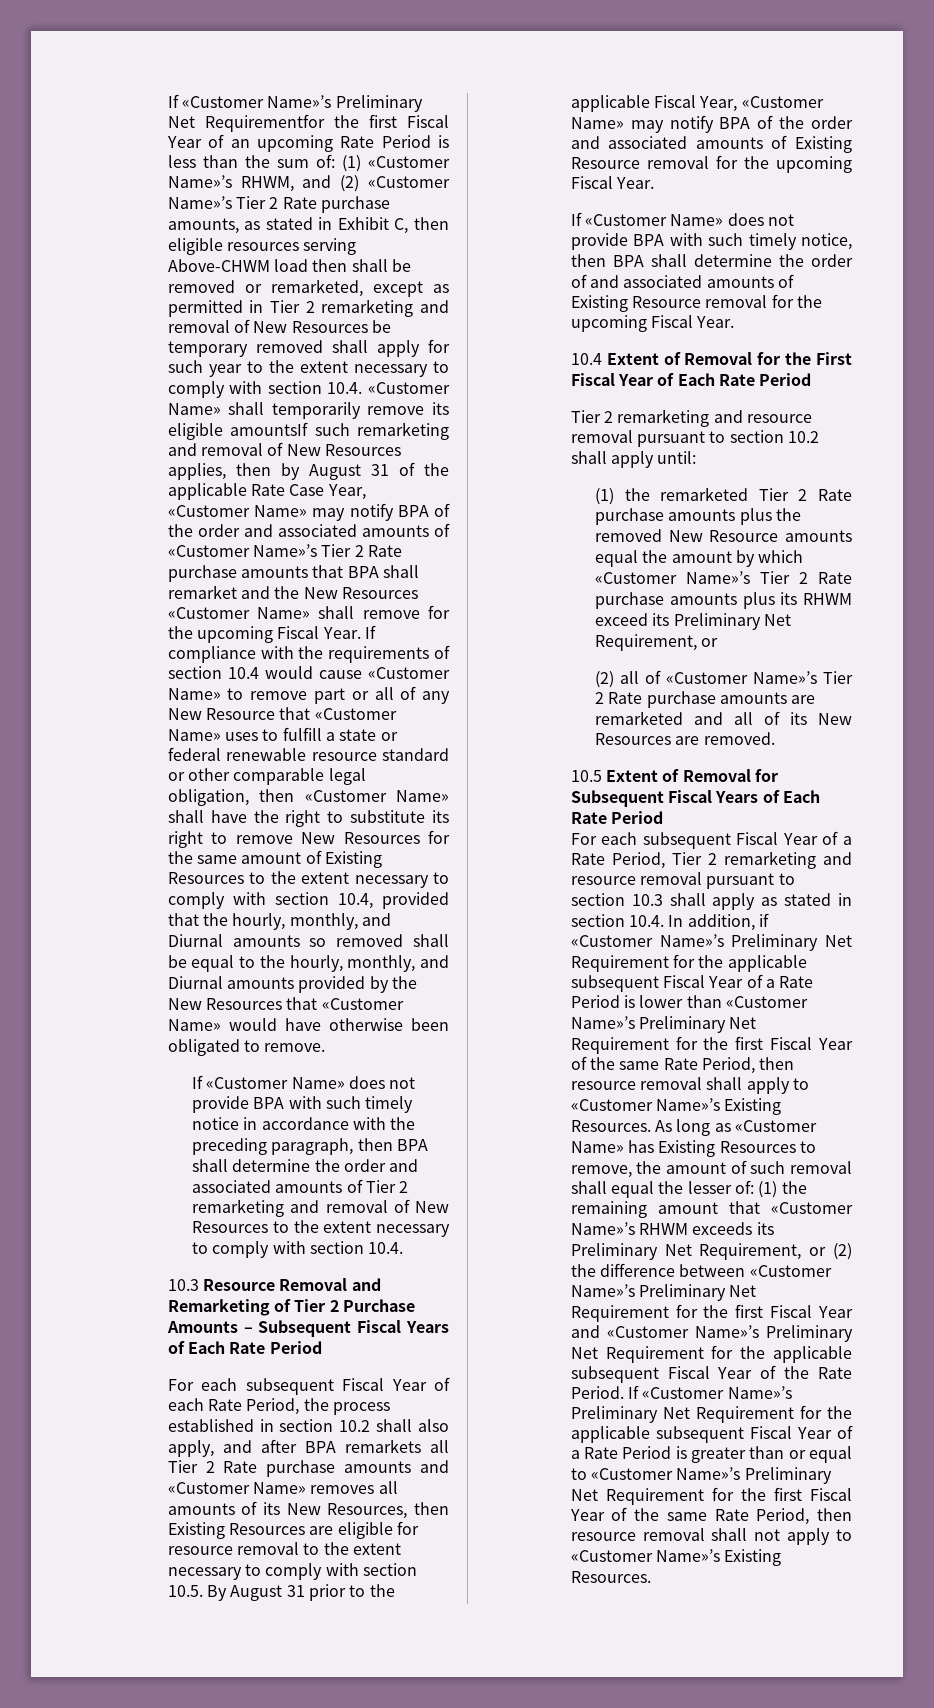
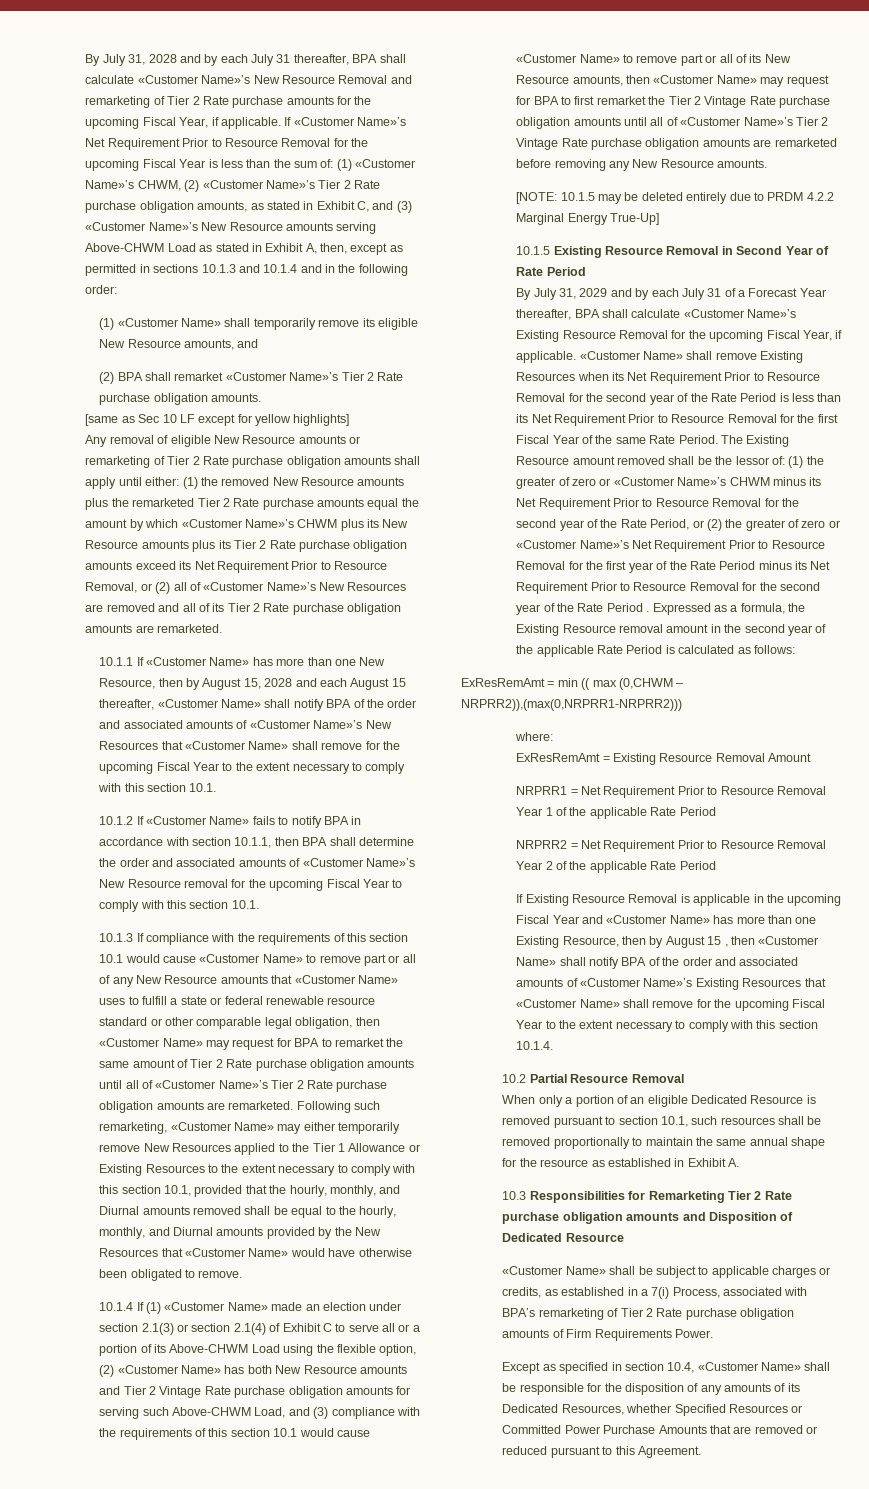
[167,94,423,112] [167,114,450,132] [166,134,431,152] If «Customer Name»’s Preliminary Net Requirementfor the first Fiscal Year of an upcoming Rate Period -> [85,54,406,66] [85,75,412,84] [85,96,372,108] [85,117,407,129] [85,138,369,150] [85,159,206,171] By July 31, 2028 and by each July 31 thereafter, BPA shall calculate «Customer Name»’s New Resource Removal and remarketing of Tier 2 Rate purchase amounts for the upcoming Fiscal Year, if applicable. If «Customer Name»’s Net Requirement Prior to Resource Removal for the upcoming Fiscal Year
[240,175,332,192] RHWM, and -> [137,180,181,191] CHWM,
(391, 204) none -> [139,201,194,213] obligation
[414,217,450,230] [167,238,357,255] [167,259,412,272] [167,279,450,297] [167,299,449,317] [167,319,392,333] [167,339,451,357] [167,360,450,377] [167,381,363,398] then eligible resources serving Above-CHWM load then shall be removed or remarketed, except as permitted in Tier 2 remarketing and removal of New Resources be temporary removed shall apply for such year to the extent necessary to comply with section 10.4. -> [372,201,412,213] [85,222,377,234] [85,243,403,255] [85,264,408,276] [85,285,118,294] [99,318,115,330] and (3) «Customer Name»’s New Resource amounts serving Above-CHWM Load as stated in Exhibit A, then, except as permitted in sections 10.1.3 and 10.1.4 and in the following order: // (1)
[230,422,449,440] [167,442,402,456] [167,462,450,480] [167,483,366,500] [167,505,346,521] amountsIf such remarketing and removal of New Resources applies, then by August 31 of the applicable Rate Case Year, «Customer Name» may -> [99,339,259,350] [99,372,404,384] [99,393,262,405] [85,414,350,426] [85,435,361,447] [85,456,421,468] [85,477,405,489] [85,498,419,510] [85,519,409,531] [85,540,408,552] [85,561,388,573] [85,582,407,594] [85,603,402,615] [85,624,223,633] [99,657,386,666] [99,678,406,690] [99,699,291,710] New Resource amounts, and // (2) BPA shall remarket «Customer Name»’s Tier 2 Rate purchase obligation amounts. // [same as Sec 10 LF except for yellow highlights] // Any removal of eligible New Resource amounts or remarketing of Tier 2 Rate purchase obligation amounts shall apply until either: (1) the removed New Resource amounts plus the remarketed Tier 2 Rate purchase amounts equal the amount by which «Customer Name»’s CHWM plus its New Resource amounts plus its Tier 2 Rate purchase obligation amounts exceed its Net Requirement Prior to Resource Removal, or (2) all of «Customer Name»’s New Resources are removed and all of its Tier 2 Rate purchase obligation amounts are remarketed. // 10.1.1 If «Customer Name» has more than one New Resource, then by August 15, 2028 and each August 15 thereafter, «Customer Name» shall
[321,544,403,557] [167,565,420,582] [167,585,419,599] [167,605,451,619] [167,626,361,643] Tier 2 Rate purchase amounts that BPA shall remarket and the New Resources «Customer Name» shall remove for the upcoming Fiscal Year. -> [365,720,392,729] [99,741,400,750] [99,762,406,774] [98,783,217,792] [99,816,362,828] [99,837,414,848] [99,858,415,867] [99,879,403,891] [99,900,259,912] [99,933,134,942] New Resources that «Customer Name» shall remove for the upcoming Fiscal Year to the extent necessary to comply with this section 10.1. // 10.1.2 If «Customer Name» fails to notify BPA in accordance with section 10.1.1, then BPA shall determine the order and associated amounts of «Customer Name»’s New Resource removal for the upcoming Fiscal Year to comply with this section 10.1. // 10.1.3
[167,666,259,679] section 10.4 -> [346,933,409,942] [99,954,124,963] this section 10.1
(276, 714) none -> [220,975,268,984] amounts
[167,810,449,827] [167,830,450,848] [167,850,322,864] shall have the right to substitute its right to remove New Resources for the same amount of -> [206,1038,404,1050] [99,1059,415,1071] [99,1080,388,1092] [99,1101,381,1113] [99,1122,401,1134] [99,1143,420,1155] may request for BPA to remarket the same amount of Tier 2 Rate purchase obligation amounts until all of «Customer Name»’s Tier 2 Rate purchase obligation amounts are remarketed. Following such remarketing, «Customer Name» may either temporarily remove New Resources applied to the Tier 1 Allowance or
[274,892,373,909] section 10.4, -> [99,1185,192,1196] this section 10.1,
[309,938,327,947] so -> (190, 1210) none
[192,1075,416,1089] [192,1096,414,1113] [192,1117,416,1130] [192,1138,429,1155] [192,1159,419,1172] [192,1179,409,1193] [192,1199,449,1217] [192,1220,450,1237] [192,1241,404,1258] [167,1278,381,1291] [167,1299,416,1316] [166,1320,450,1337] [167,1341,322,1354] [167,1377,451,1395] [167,1398,391,1415] [167,1419,449,1432] [167,1439,449,1457] [167,1460,449,1477] [167,1481,398,1494] [167,1501,449,1519] [167,1521,420,1539] [167,1542,402,1555] [167,1563,418,1580] [167,1584,395,1601] [570,95,824,112] [570,115,853,133] [570,135,852,153] [570,155,852,173] [570,176,655,189] [570,212,795,226] [570,233,852,250] [570,254,853,267] [570,274,795,288] [570,294,823,312] [570,315,735,332] [570,352,852,365] [570,373,812,386] [570,409,813,427] [570,430,820,447] [570,451,697,468] [595,487,852,505] [595,508,802,525] [595,529,852,542] [595,550,804,567] [595,571,852,584] [595,592,852,609] [595,613,792,630] [595,634,719,651] [595,670,853,688] [595,691,816,708] [595,711,852,725] [595,732,775,745] [570,769,779,782] [570,790,821,807] [570,811,664,824] [570,831,852,849] [570,851,852,869] [570,872,795,889] [570,893,852,910] [570,913,770,931] [570,934,852,951] [570,954,807,972] [570,974,814,992] [570,995,809,1008] [570,1016,757,1033] [570,1036,853,1054] [570,1056,795,1074] [570,1077,810,1094] [570,1098,782,1115] [570,1119,818,1136] [570,1140,817,1157] [570,1160,852,1178] [570,1180,807,1198] [570,1201,853,1218] [570,1222,774,1235] [570,1243,852,1260] [570,1263,832,1277] [570,1284,757,1301] [570,1304,853,1322] [570,1325,853,1342] [570,1345,852,1363] [570,1365,852,1383] [570,1385,792,1399] [570,1405,852,1423] [570,1425,853,1443] [570,1446,852,1463] [570,1467,832,1484] [570,1487,852,1505] [569,1507,852,1525] [570,1528,852,1545] [570,1549,782,1566] [570,1571,651,1583] If «Customer Name» does not provide BPA with such timely notice in accordance with the preceding paragraph, then BPA shall determine the order and associated amounts of Tier 2 remarketing and removal of New Resources to the extent necessary to comply with section 10.4. // 10.3 Resource Removal and Remarketing of Tier 2 Purchase Amounts – Subsequent Fiscal Years of Each Rate Period // For each subsequent Fiscal Year of each Rate Period, the process established in section 10.2 shall also apply, and after BPA remarkets all Tier 2 Rate purchase amounts and «Customer Name» removes all amounts of its New Resources, then Existing Resources are eligible for resource removal to the extent necessary to comply with section 10.5. By August 31 prior to the applicable Fiscal Year, «Customer Name» may notify BPA of the order and associated amounts of Existing Resource removal for the upcoming Fiscal Year. // If «Customer Name» does not provide BPA with such timely notice, then BPA shall determine the order of and associated amounts of Existing Resource removal for the upcoming Fiscal Year. // 10.4 Extent of Removal for the First Fiscal Year of Each Rate Period // Tier 2 remarketing and resource removal pursuant to section 10.2 shall apply until: // (1) the remarketed Tier 2 Rate purchase amounts plus the removed New Resource amounts equal the amount by which «Customer Name»’s Tier 2 Rate purchase amounts plus its RHWM exceed its Preliminary Net Requirement, or // (2) all of «Customer Name»’s Tier 2 Rate purchase amounts are remarketed and all of its New Resources are removed. // 10.5 Extent of Removal for Subsequent Fiscal Years of Each Rate Period // For each subsequent Fiscal Year of a Rate Period, Tier 2 remarketing and resource removal pursuant to section 10.3 shall apply as stated in section 10.4. In addition, if «Customer Name»’s Preliminary Net Requirement for the applicable subsequent Fiscal Year of a Rate Period is lower than «Customer Name»’s Preliminary Net Requirement for the first Fiscal Year of the same Rate Period, then resource removal shall apply to «Customer Name»’s Existing Resources. As long as «Customer Name» has Existing Resources to remove, the amount of such removal shall equal the lesser of: (1) the remaining amount that «Customer Name»’s RHWM exceeds its Preliminary Net Requirement, or (2) the difference between «Customer Name»’s Preliminary Net Requirement for the first Fiscal Year and «Customer Name»’s Preliminary Net Requirement for the applicable subsequent Fiscal Year of the Rate Period. If «Customer Name»’s Preliminary Net Requirement for the applicable subsequent Fiscal Year of a Rate Period is greater than or equal to «Customer Name»’s Preliminary Net Requirement for the first Fiscal Year of the same Rate Period, then resource removal shall not apply to «Customer Name»’s Existing Resources. -> [99,1302,402,1314] [99,1323,420,1335] [99,1344,417,1356] [99,1365,407,1377] [99,1386,411,1398] [99,1407,420,1419] [99,1428,370,1440] [516,54,791,66] [516,75,829,87] [516,96,831,108] [516,117,829,129] [516,138,837,150] [516,159,768,171] [516,192,834,204] [516,213,660,225] [516,246,829,258] [516,267,586,276] [516,288,826,300] [516,309,797,320] [516,330,843,342] [516,351,804,363] [516,372,820,384] [516,393,842,405] [516,414,838,426] [516,435,790,447] [516,456,824,468] [516,477,822,489] [516,498,799,510] [516,519,840,531] [516,540,825,552] [516,561,831,573] [516,582,820,594] [516,603,806,615] [516,624,827,636] [516,645,795,657] [461,678,684,690] [461,699,682,711] [515,732,554,741] [516,753,812,765] [516,786,826,798] [516,807,716,819] [516,840,826,852] [516,861,716,873] [516,894,842,906] [516,915,817,924] [516,936,819,948] [516,957,799,969] [516,978,826,990] [516,999,825,1011] [516,1020,818,1032] [516,1041,554,1050] [502,1074,684,1083] [502,1095,816,1107] [502,1116,822,1128] [502,1137,826,1149] [502,1158,740,1167] [502,1191,792,1203] [502,1212,794,1224] [502,1233,624,1242] [502,1266,831,1278] [502,1287,808,1299] [502,1308,795,1320] [502,1329,713,1341] [502,1362,831,1374] [502,1383,800,1395] [502,1404,803,1416] [502,1425,818,1434] [502,1446,701,1458] 10.1.4 If (1) «Customer Name» made an election under section 2.1(3) or section 2.1(4) of Exhibit C to serve all or a portion of its Above-CHWM Load using the flexible option, (2) «Customer Name» has both New Resource amounts and Tier 2 Vintage Rate purchase obligation amounts for serving such Above-CHWM Load, and (3) compliance with the requirements of this section 10.1 would cause «Customer Name» to remove part or all of its New Resource amounts, then «Customer Name» may request for BPA to first remarket the Tier 2 Vintage Rate purchase obligation amounts until all of «Customer Name»’s Tier 2 Vintage Rate purchase obligation amounts are remarketed before removing any New Resource amounts. // [NOTE: 10.1.5 may be deleted entirely due to PRDM 4.2.2 Marginal Energy True-Up] // 10.1.5 Existing Resource Removal in Second Year of Rate Period // By July 31, 2029 and by each July 31 of a Forecast Year thereafter, BPA shall calculate «Customer Name»’s Existing Resource Removal for the upcoming Fiscal Year, if applicable. «Customer Name» shall remove Existing Resources when its Net Requirement Prior to Resource Removal for the second year of the Rate Period is less than its Net Requirement Prior to Resource Removal for the first Fiscal Year of the same Rate Period. The Existing Resource amount removed shall be the lessor of: (1) the greater of zero or «Customer Name»’s CHWM minus its Net Requirement Prior to Resource Removal for the second year of the Rate Period, or (2) the greater of zero or «Customer Name»’s Net Requirement Prior to Resource Removal for the first year of the Rate Period minus its Net Requirement Prior to Resource Removal for the second year of the Rate Period . Expressed as a formula, the Existing Resource removal amount in the second year of the applicable Rate Period is calculated as follows: // ExResRemAmt = min (( max (0,CHWM – NRPRR2)),(max(0,NRPRR1-NRPRR2))) // where: // ExResRemAmt = Existing Resource Removal Amount // NRPRR1 = Net Requirement Prior to Resource Removal Year 1 of the applicable Rate Period // NRPRR2 = Net Requirement Prior to Resource Removal Year 2 of the applicable Rate Period // If Existing Resource Removal is applicable in the upcoming Fiscal Year and «Customer Name» has more than one Existing Resource, then by August 15 , then «Customer Name» shall notify BPA of the order and associated amounts of «Customer Name»’s Existing Resources that «Customer Name» shall remove for the upcoming Fiscal Year to the extent necessary to comply with this section 10.1.4. // 10.2 Partial Resource Removal // When only a portion of an eligible Dedicated Resource is removed pursuant to section 10.1, such resources shall be removed proportionally to maintain the same annual shape for the resource as established in Exhibit A. // 10.3 Responsibilities for Remarketing Tier 2 Rate purchase obligation amounts and Disposition of Dedicated Resource // «Customer Name» shall be subject to applicable charges or credits, as established in a 7(i) Process, associated with BPA’s remarketing of Tier 2 Rate purchase obligation amounts of Firm Requirements Power. // Except as specified in section 10.4, «Customer Name» shall be responsible for the disposition of any amounts of its Dedicated Resources, whether Specified Resources or Committed Power Purchase Amounts that are removed or reduced pursuant to this Agreement.

